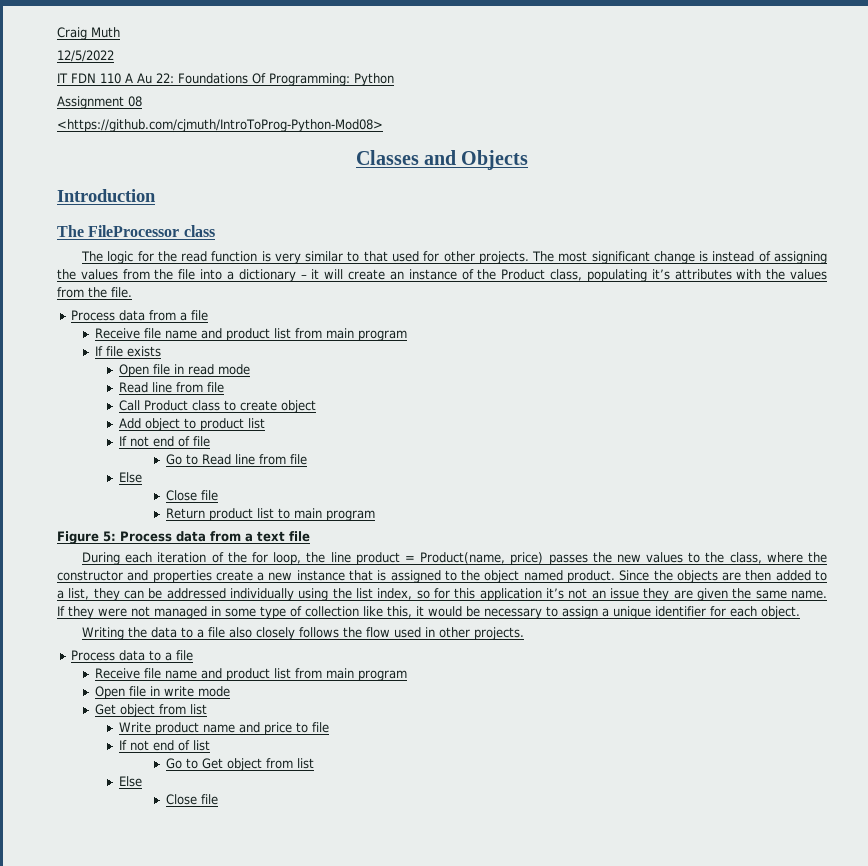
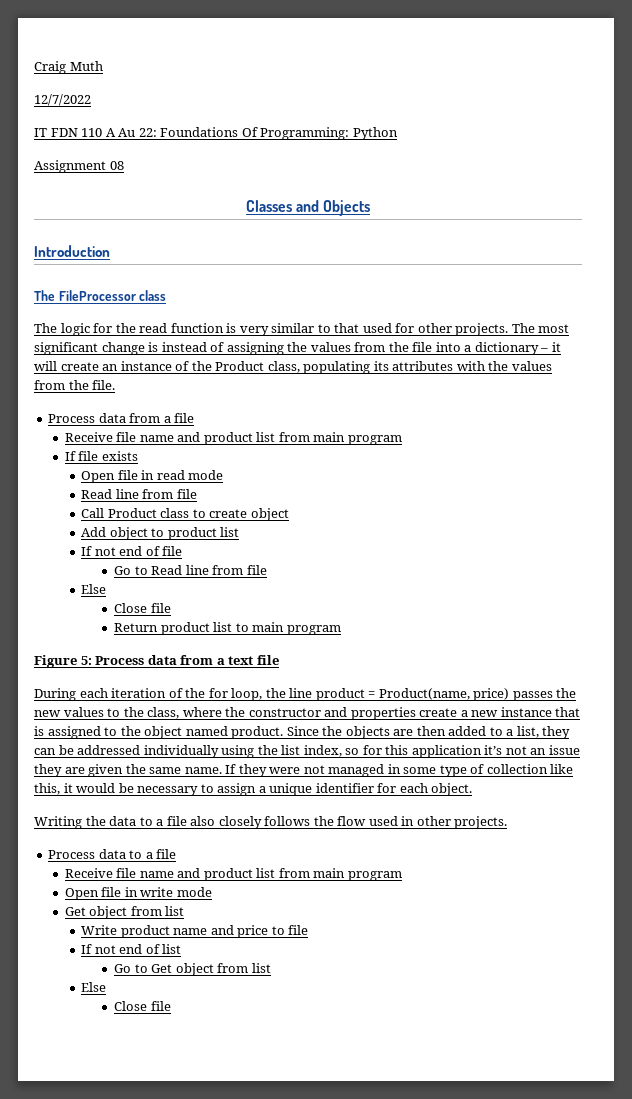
[57,50,114,62] 12/5/2022 -> [34,94,91,106] 12/7/2022
[57,119,383,132] // <https://github.com/cjmuth/IntroToProg-Python-Mod08> -> (124, 165) none
[651,269,670,280] it’s -> [373,361,389,371] its

